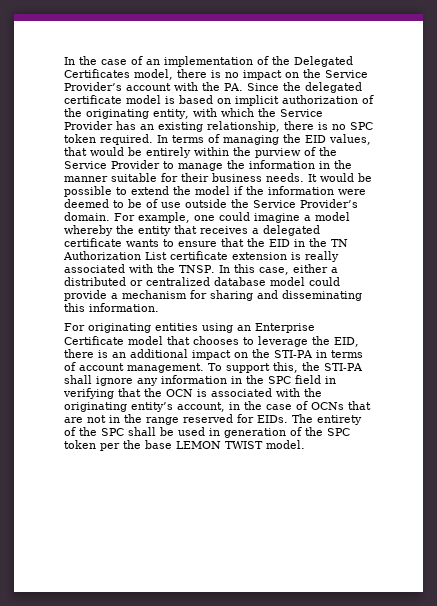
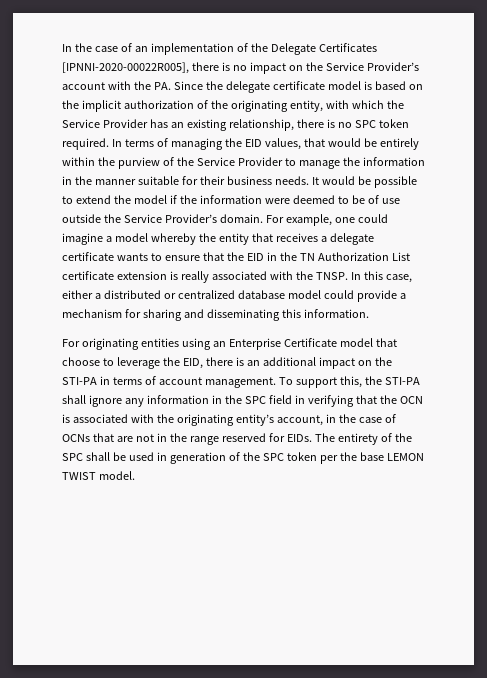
[294,56,353,67] [64,69,173,80] Delegated Certificates model, -> [270,43,377,55] [62,62,189,74] Delegate Certificates [IPNNI-2020-00022R005],
[305,82,362,93] delegated -> [225,81,270,93] delegate
(231, 101) none -> [62,100,79,109] the
[263,225,320,236] delegated -> [329,233,374,245] delegate
[193,336,239,345] chooses -> [62,357,100,366] choose

